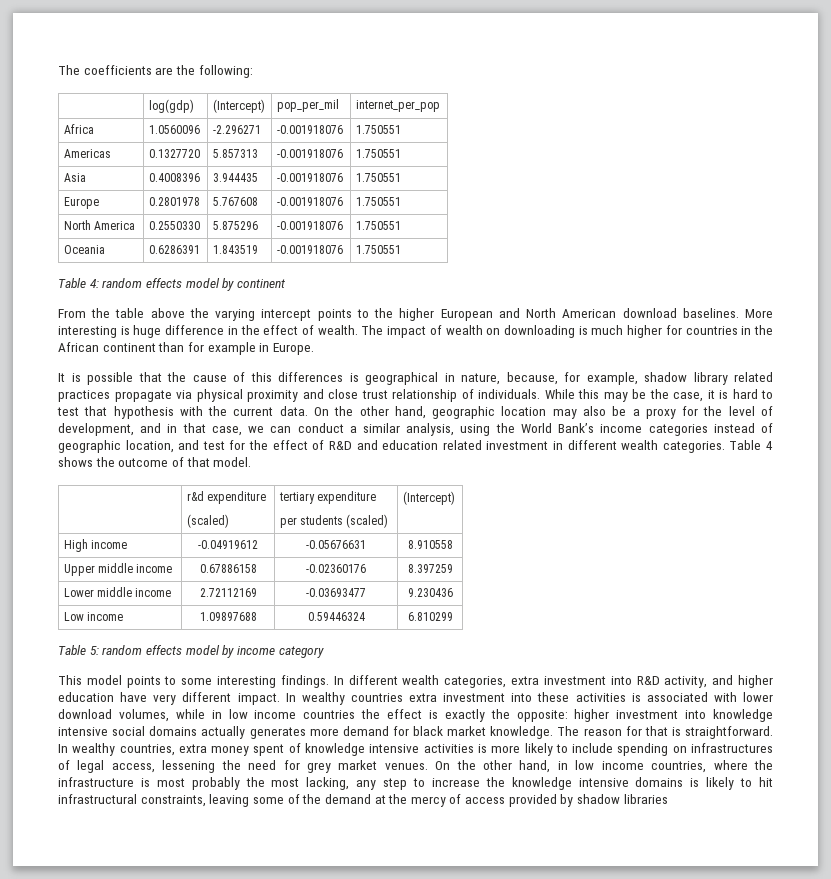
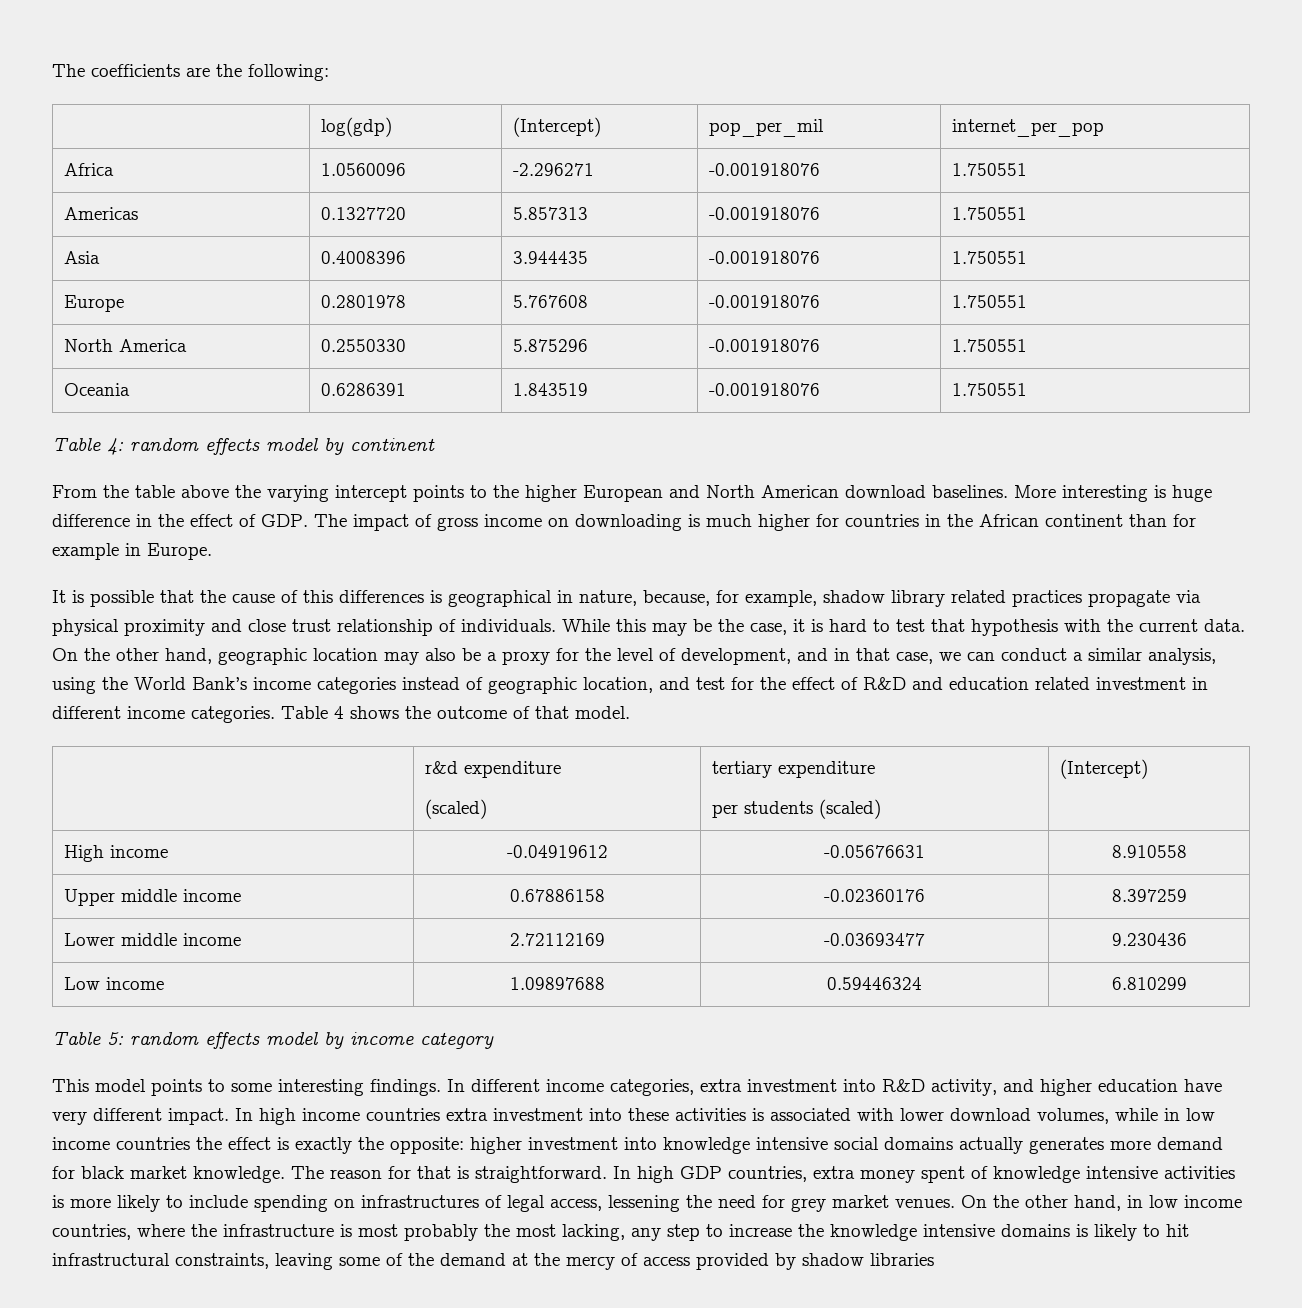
[317,325,358,335] wealth. -> [261,514,308,527] GDP.
[445,325,483,335] wealth -> [437,514,542,531] gross income
[621,440,659,450] wealth -> [127,706,185,719] income
[402,675,440,685] wealth -> [546,1079,604,1092] income
[301,692,345,705] wealthy -> [259,1108,360,1125] high income
[72,743,116,756] wealthy -> [637,1166,722,1183] high GDP

